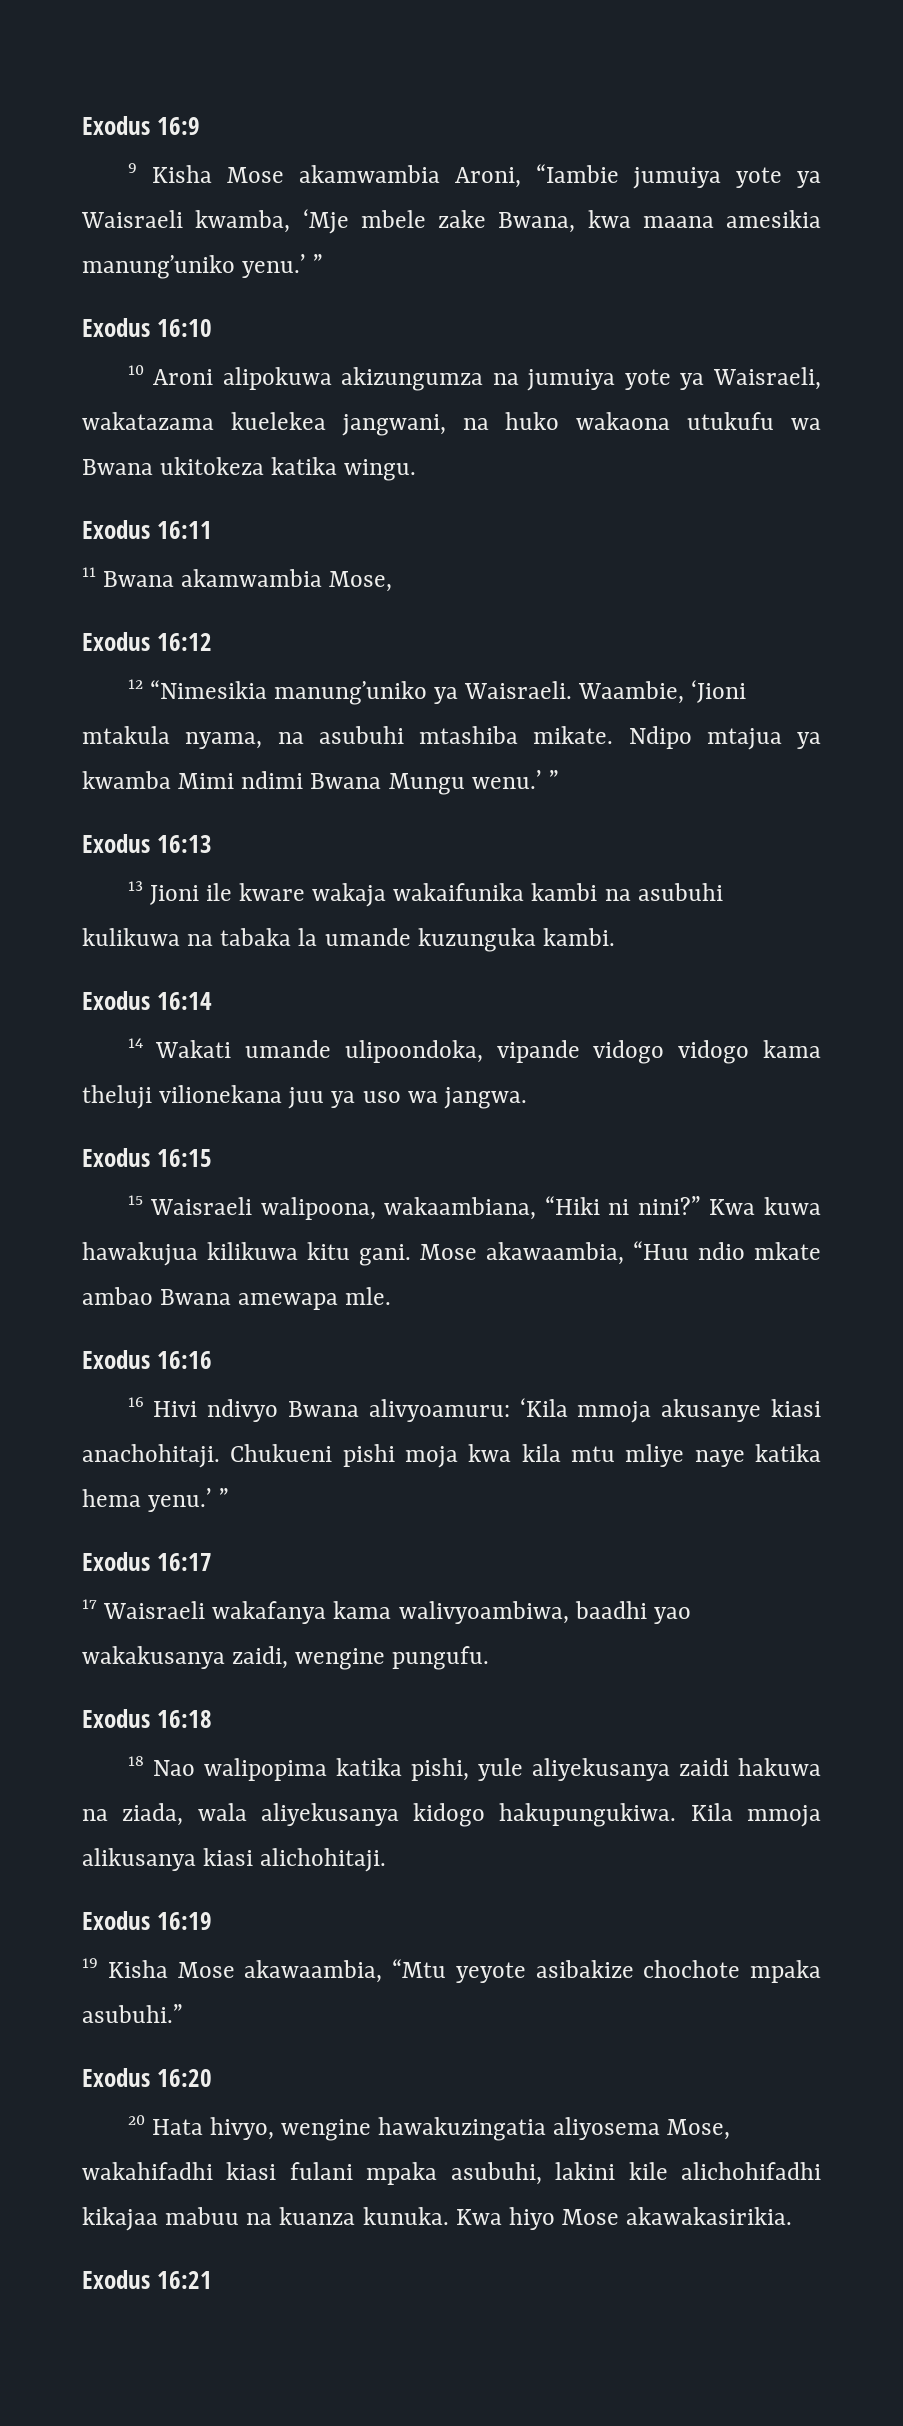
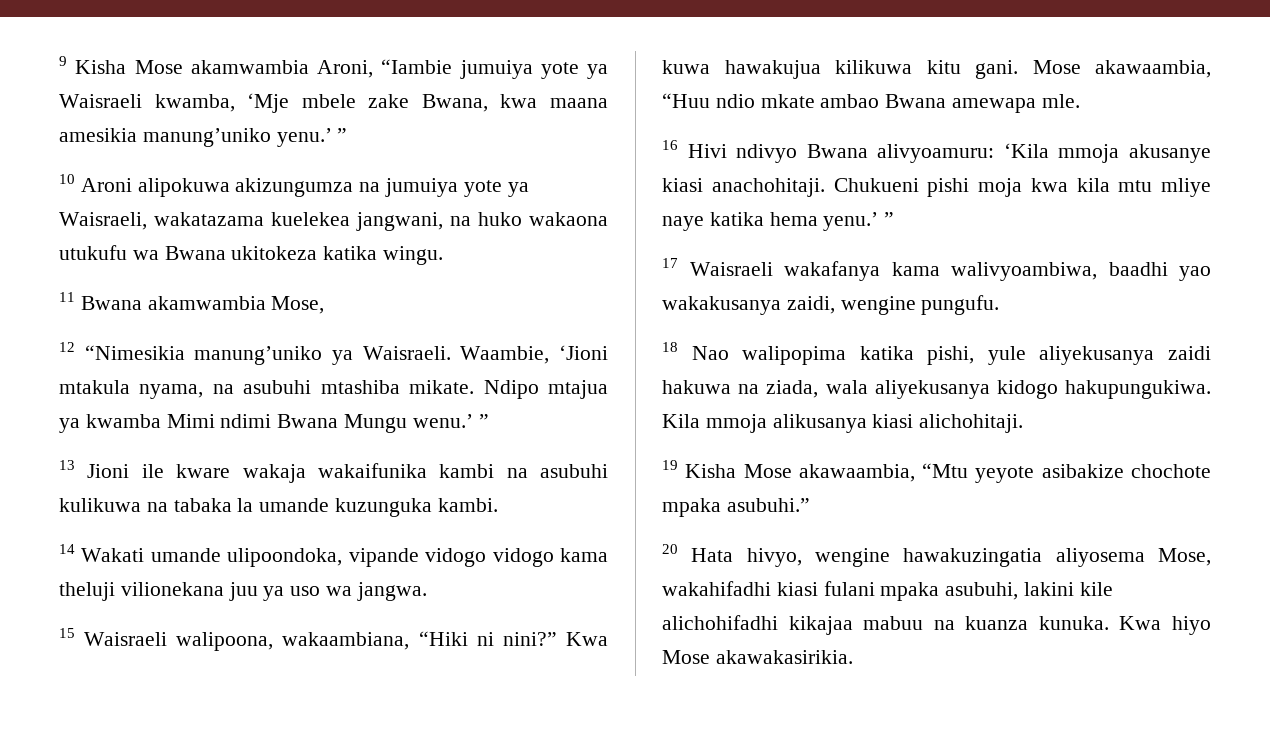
[82,116,200,135] Exodus 16:9 // -> (59, 61) none
[82,318,212,337] // Exodus 16:10 -> (348, 135) none
[82,520,212,539] // Exodus 16:11 -> (444, 255) none
[82,632,212,651] // Exodus 16:12 -> (325, 305) none
[82,834,212,853] // Exodus 16:13 -> (489, 421) none
[82,991,212,1010] // Exodus 16:14 -> (498, 505) none
[82,1148,212,1167] // Exodus 16:15 -> (427, 591) none
[82,1350,212,1369] // Exodus 16:16 -> (1080, 101) none
[82,1552,212,1571] // Exodus 16:17 -> (895, 219) none
[82,1709,212,1728] // Exodus 16:18 -> (1000, 305) none
[82,1911,212,1930] // Exodus 16:19 -> (1024, 423) none
[82,2068,212,2087] // Exodus 16:20 -> (810, 505) none
[82,2270,212,2289] // Exodus 16:21 -> (853, 657) none

